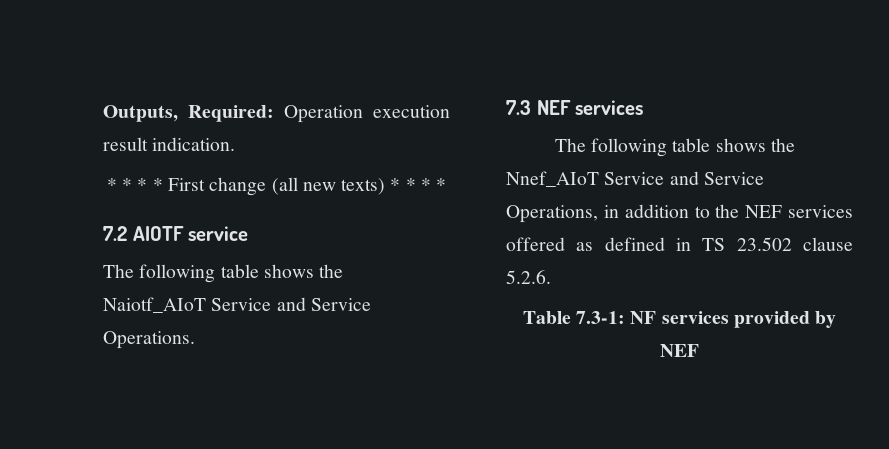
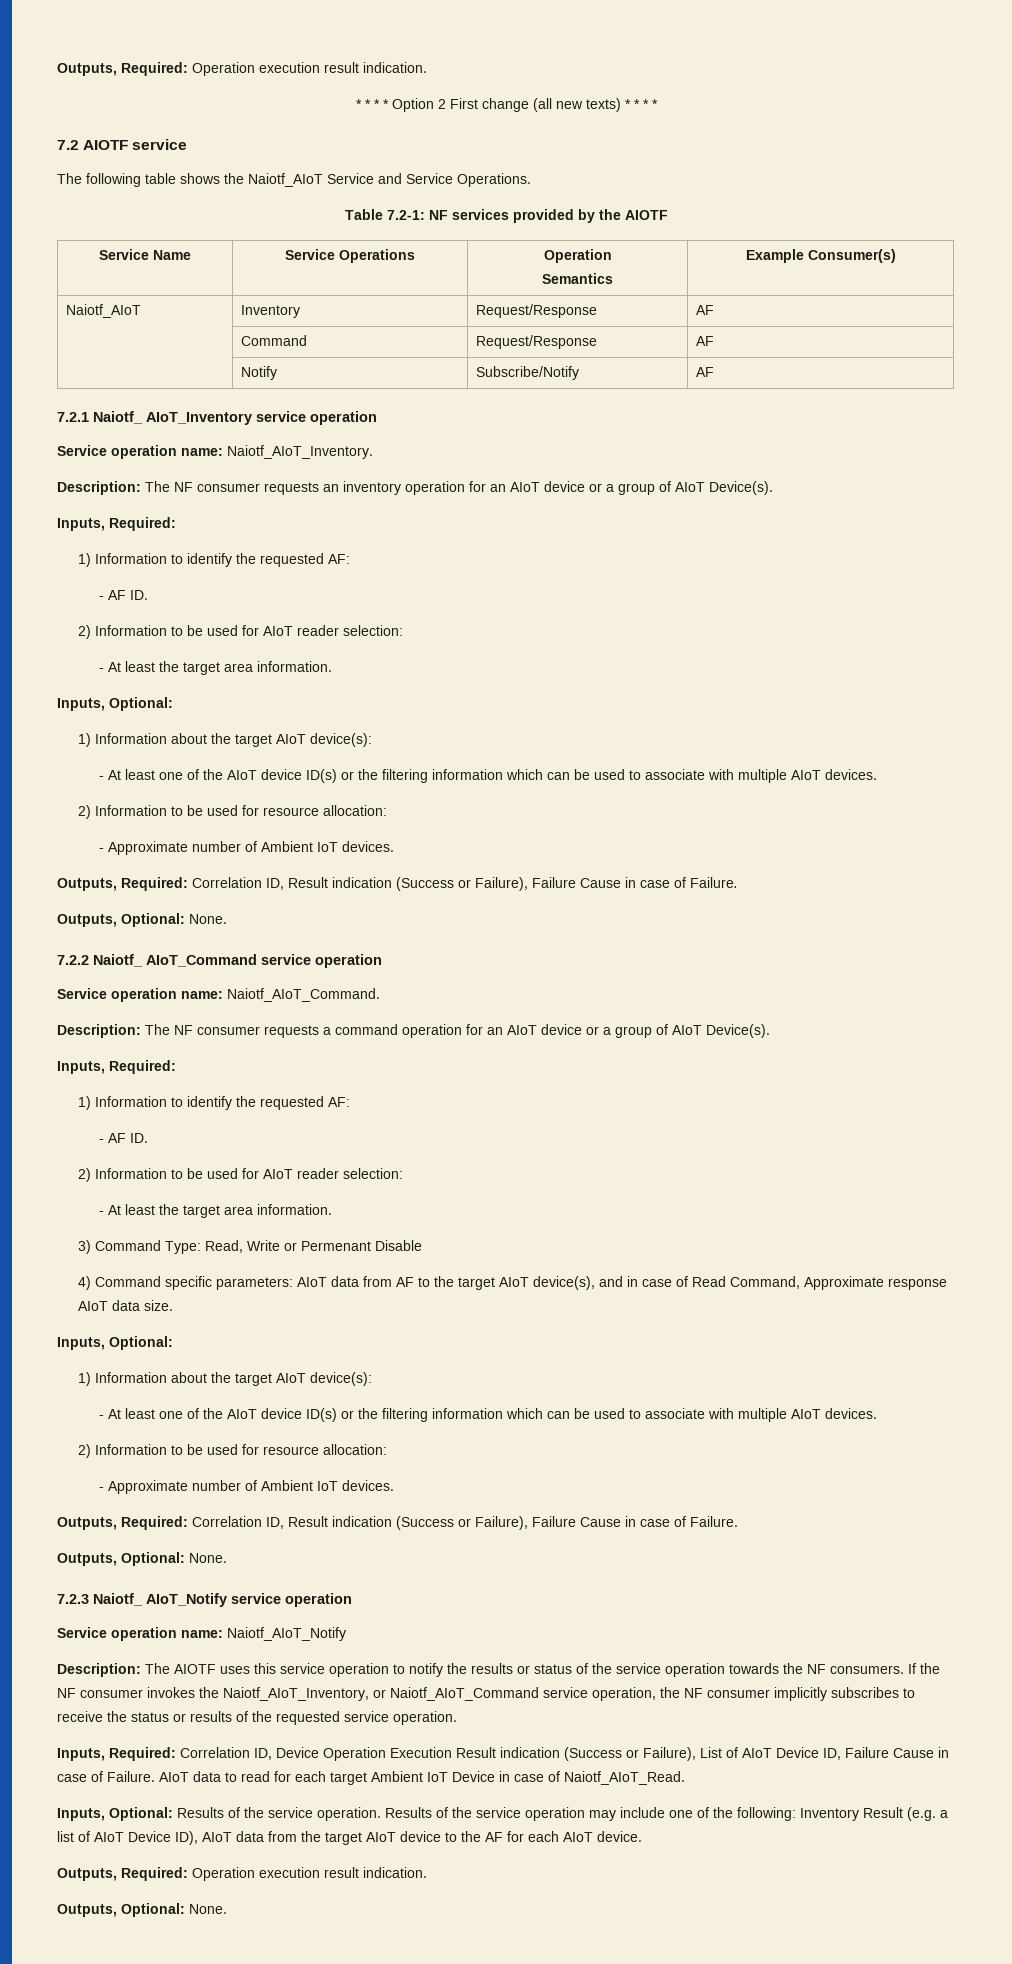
(163, 184) none -> [391,98,446,112] Option 2
[506,100,644,115] [554,138,795,157] [506,171,764,187] [506,204,853,223] [506,237,853,251] [506,270,551,284] // 7.3 NEF services // The following table shows the Nnef_AIoT Service and Service Operations, in addition to the NEF services offered as defined in TS 23.502 clause 5.2.6. -> (531, 180) none
[576,311,626,324] 7.3-1: -> [386,210,425,220] 7.2-1:
[660,344,699,357] NEF -> [598,209,668,220] [99,249,191,260] [285,249,415,263] [543,249,612,263] [542,273,613,284] [745,249,896,263] [65,304,141,318] [240,305,300,318] [475,304,597,318] [695,305,714,315] [240,335,307,346] [475,335,597,349] [695,336,714,346] [240,366,277,380] [475,366,579,380] [695,367,714,377] [57,411,377,425] [57,445,373,459] [57,481,773,495] [57,517,176,531] [77,553,350,567] [98,590,148,600] [77,625,403,639] [98,661,332,675] [57,697,173,711] [77,733,372,747] [98,769,877,783] [77,805,387,819] [98,841,394,855] [57,877,738,891] [57,913,227,927] [57,954,382,968] [57,988,380,1002] [57,1024,770,1038] [57,1060,176,1074] [77,1096,350,1110] [98,1133,148,1143] [77,1168,403,1182] [98,1204,332,1218] [77,1240,422,1254] [77,1276,947,1290] [77,1300,173,1311] [57,1336,173,1350] [77,1372,372,1386] [98,1408,877,1422] [77,1444,387,1458] [98,1480,394,1494] [57,1516,738,1530] [57,1552,227,1566] [57,1593,352,1607] [57,1627,346,1641] [57,1663,940,1677] [57,1687,915,1701] [57,1711,457,1725] [57,1747,949,1761] [57,1771,685,1785] [57,1807,948,1821] [57,1831,642,1845] [57,1867,427,1881] [57,1903,227,1917] the AIOTF // Service Name | Service Operations | Operation // Semantics | Example Consumer(s) // Naiotf_AIoT | Inventory | Request/Response | AF // | Command | Request/Response | AF // | Notify | Subscribe/Notify | AF // 7.2.1 Naiotf_ AIoT_Inventory service operation // Service operation name: Naiotf_AIoT_Inventory. // Description: The NF consumer requests an inventory operation for an AIoT device or a group of AIoT Device(s). // Inputs, Required: // 1) Information to identify the requested AF: // - AF ID. // 2) Information to be used for AIoT reader selection: // - At least the target area information. // Inputs, Optional: // 1) Information about the target AIoT device(s): // - At least one of the AIoT device ID(s) or the filtering information which can be used to associate with multiple AIoT devices. // 2) Information to be used for resource allocation: // - Approximate number of Ambient IoT devices. // Outputs, Required: Correlation ID, Result indication (Success or Failure), Failure Cause in case of Failure. // Outputs, Optional: None. // 7.2.2 Naiotf_ AIoT_Command service operation // Service operation name: Naiotf_AIoT_Command. // Description: The NF consumer requests a command operation for an AIoT device or a group of AIoT Device(s). // Inputs, Required: // 1) Information to identify the requested AF: // - AF ID. // 2) Information to be used for AIoT reader selection: // - At least the target area information. // 3) Command Type: Read, Write or Permenant Disable // 4) Command specific parameters: AIoT data from AF to the target AIoT device(s), and in case of Read Command, Approximate response AIoT data size. // Inputs, Optional: // 1) Information about the target AIoT device(s): // - At least one of the AIoT device ID(s) or the filtering information which can be used to associate with multiple AIoT devices. // 2) Information to be used for resource allocation: // - Approximate number of Ambient IoT devices. // Outputs, Required: Correlation ID, Result indication (Success or Failure), Failure Cause in case of Failure. // Outputs, Optional: None. // 7.2.3 Naiotf_ AIoT_Notify service operation // Service operation name: Naiotf_AIoT_Notify // Description: The AIOTF uses this service operation to notify the results or status of the service operation towards the NF consumers. If the NF consumer invokes the Naiotf_AIoT_Inventory, or Naiotf_AIoT_Command service operation, the NF consumer implicitly subscribes to receive the status or results of the requested service operation. // Inputs, Required: Correlation ID, Device Operation Execution Result indication (Success or Failure), List of AIoT Device ID, Failure Cause in case of Failure. AIoT data to read for each target Ambient IoT Device in case of Naiotf_AIoT_Read. // Inputs, Optional: Results of the service operation. Results of the service operation may include one of the following: Inventory Result (e.g. a list of AIoT Device ID), AIoT data from the target AIoT device to the AF for each AIoT device. // Outputs, Required: Operation execution result indication. // Outputs, Optional: None.

